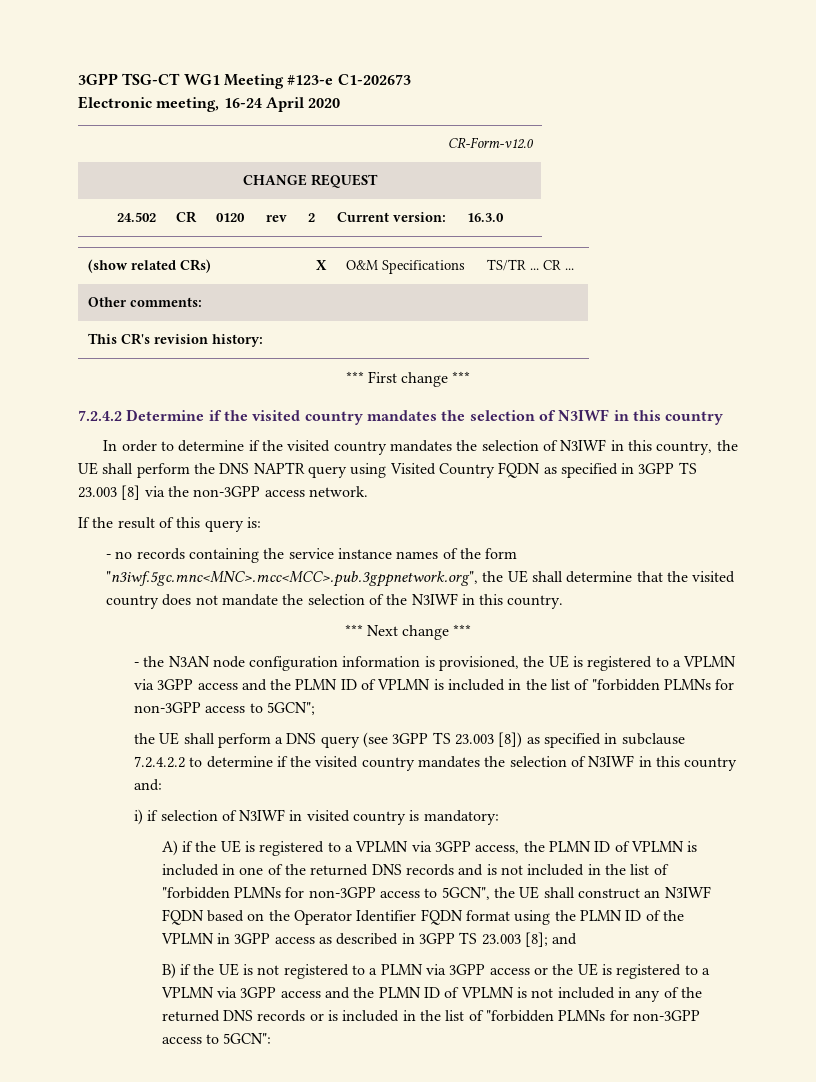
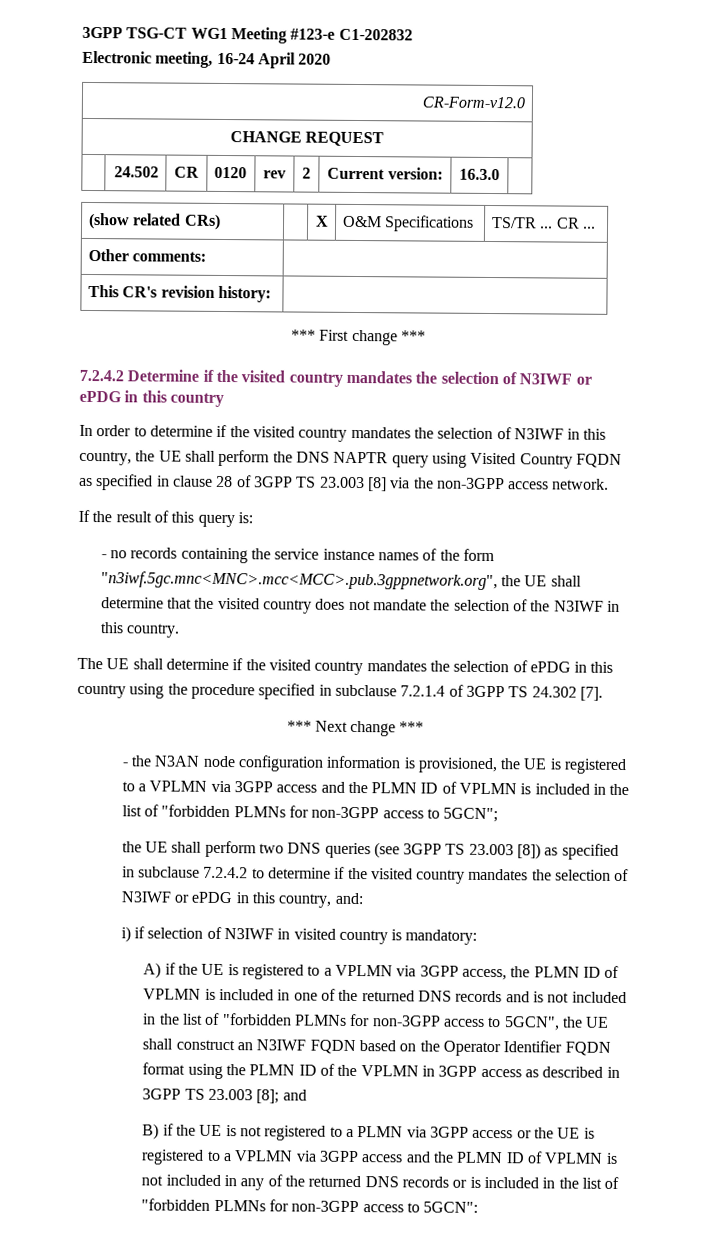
[337,74,411,85] C1-202673 -> [338,28,413,41] C1-202832
(610, 415) none -> [575,376,592,385] [79,390,122,403] or ePDG
(635, 468) none -> [172,475,252,488] clause 28 of
(564, 602) none -> [77,657,614,676] [77,683,603,701] // The UE shall determine if the visited country mandates the selection of ePDG in this country using the procedure specified in subclause 7.2.1.4 of 3GPP TS 24.302 [7].
[275,733,360,748] a DNS query -> [258,842,371,859] two DNS queries
[133,756,185,768] 7.2.4.2.2 -> [203,866,249,879] 7.2.4.2
[638,756,738,771] in this country -> [173,891,332,908] or ePDG in this country,

